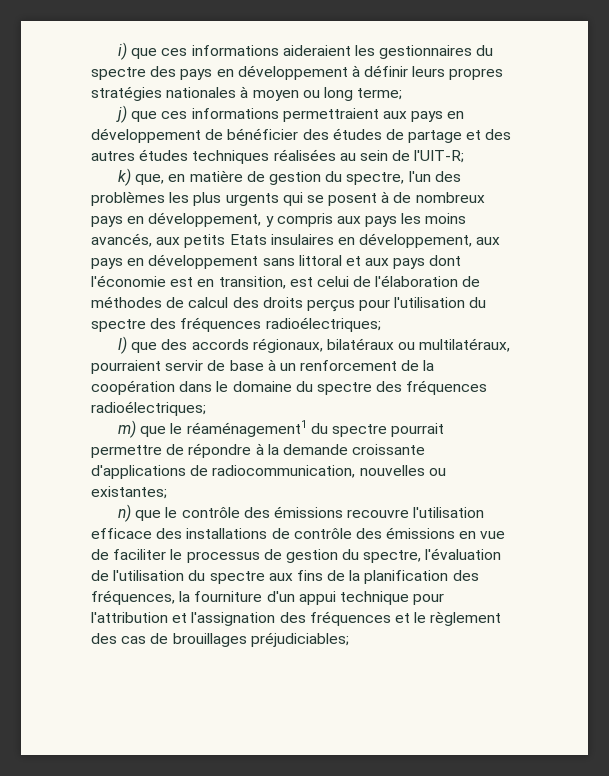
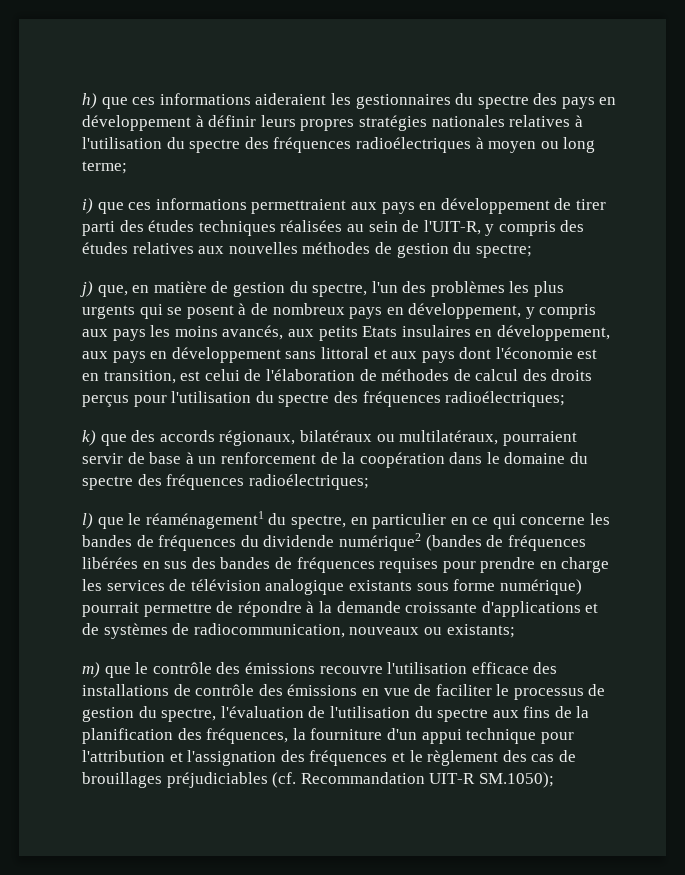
[118,42,128,60] i) -> [82,93,97,109] h)
(237, 92) none -> [509,115,583,127] [82,137,471,153] relatives à l'utilisation du spectre des fréquences radioélectriques
[116,105,128,123] j) -> [82,198,93,214] i)
[227,128,512,143] [91,151,135,161] bénéficier des études de partage et des autres -> [575,199,606,210] [82,220,144,236] tirer parti des
[414,150,465,163] [118,168,132,186] l'UIT-R; // k) -> [423,220,585,236] [82,242,532,258] [80,281,93,297] l'UIT-R, y compris des études relatives aux nouvelles méthodes de gestion du spectre; // j)
[118,336,128,354] l) -> [82,430,96,446] k)
[118,420,137,438] m) -> [82,513,93,529] l)
[331,424,387,437] spectre -> [290,513,611,529] [82,533,586,551] [82,557,610,573] [82,579,582,595] spectre, en particulier en ce qui concerne les bandes de fréquences du dividende numérique2 (bandes de fréquences libérées en sus des bandes de fréquences requises pour prendre en charge les services de télévision analogique existants sous forme numérique)
[190,465,446,478] [91,486,167,499] [118,504,132,522] de radiocommunication, nouvelles ou existantes; // n) -> [585,603,599,613] [82,623,515,639] [82,662,100,678] et de systèmes de radiocommunication, nouveaux ou existants; // m)
[250,632,349,647] préjudiciables; -> [166,772,554,788] préjudiciables (cf. Recommandation UIT-R SM.1050);

